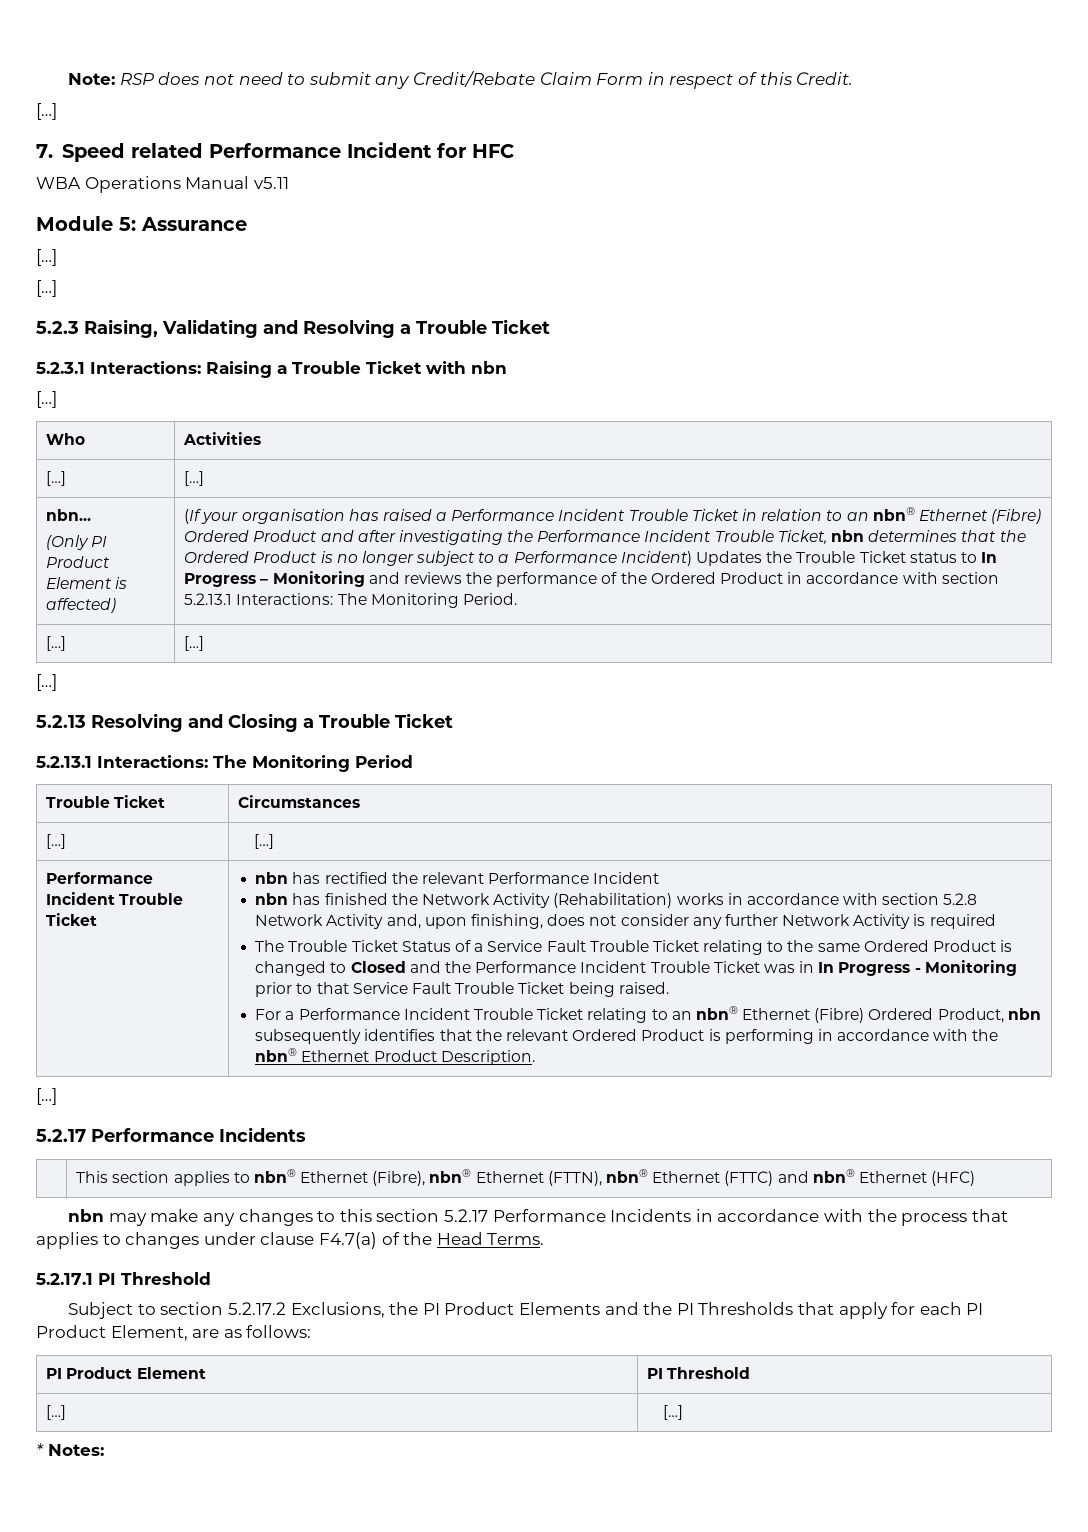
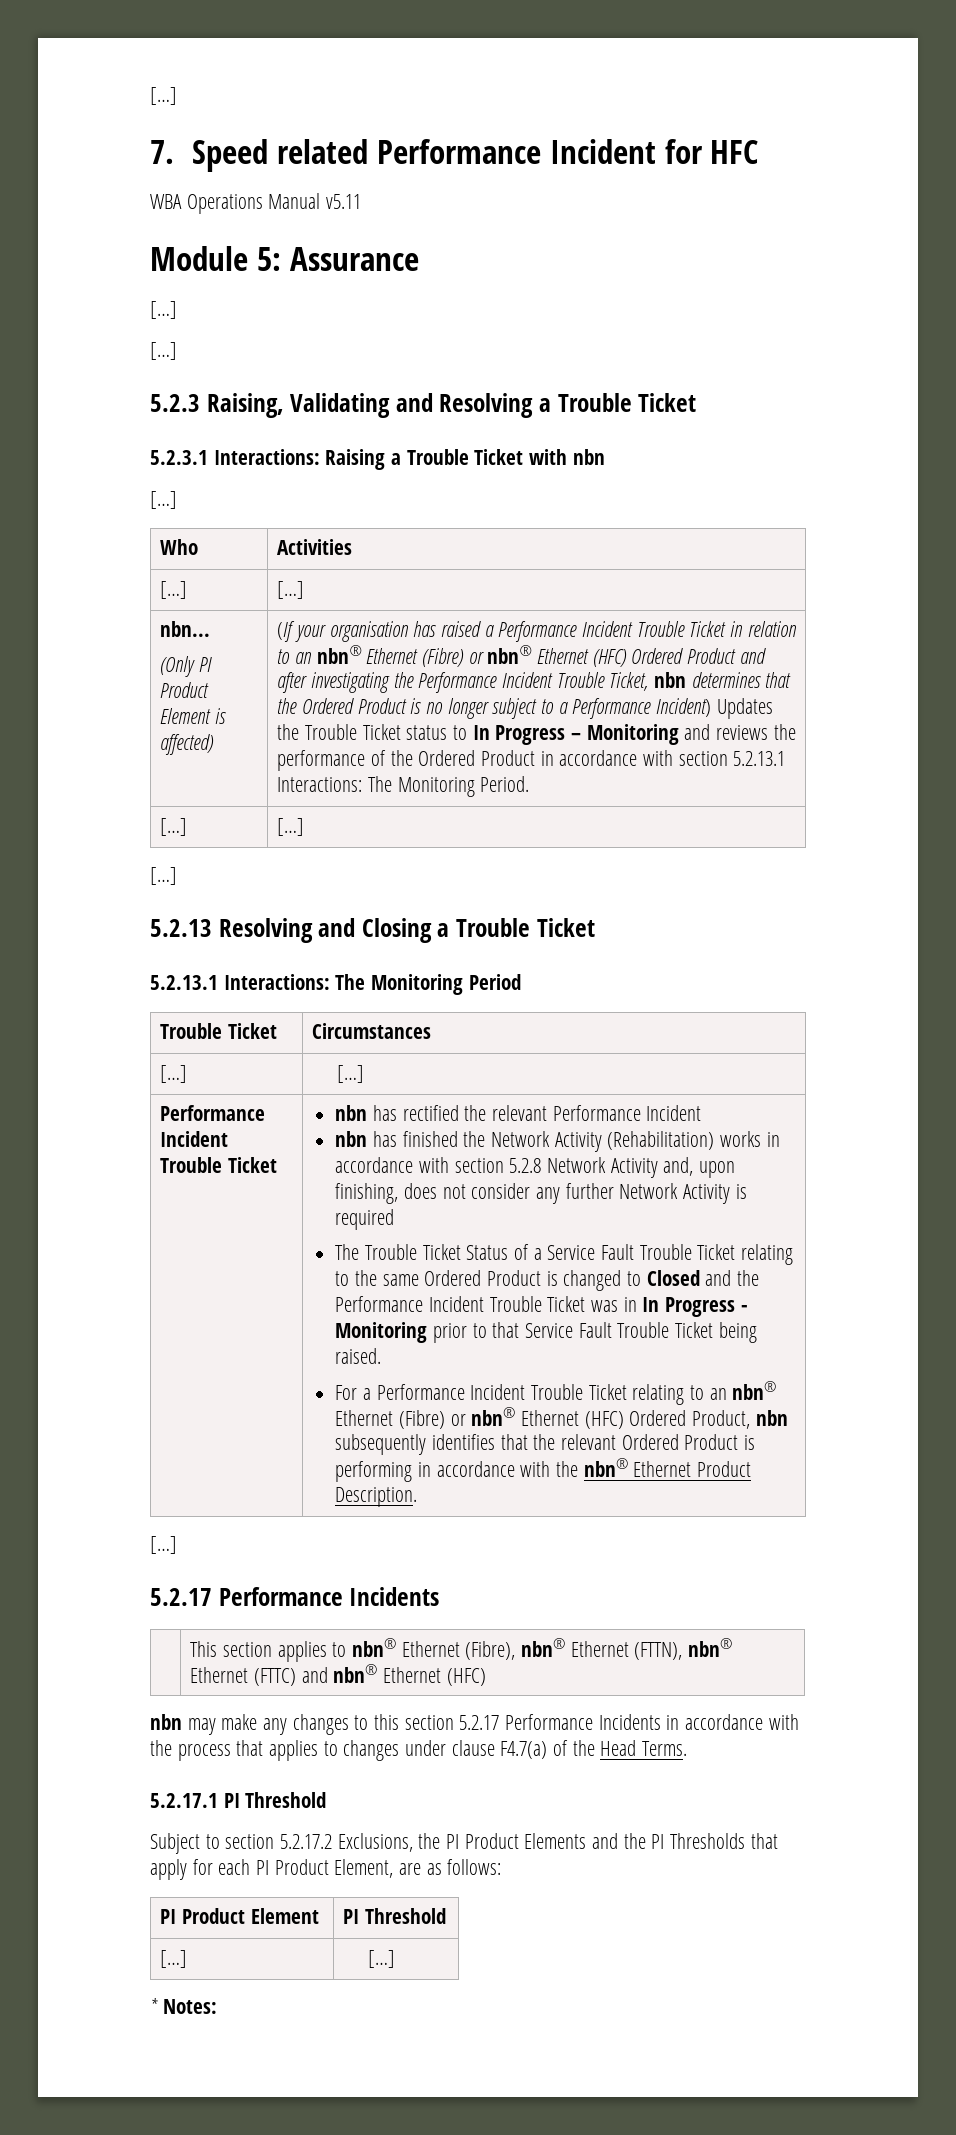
[68,71,854,89] Note: RSP does not need to submit any Credit/Rebate Claim Form in respect of this Credit. // -> (150, 96) none
(1042, 516) none -> [468,645,627,667] or nbn® Ethernet (HFC)
(865, 1015) none -> [450,1407,624,1429] or nbn® Ethernet (HFC)

